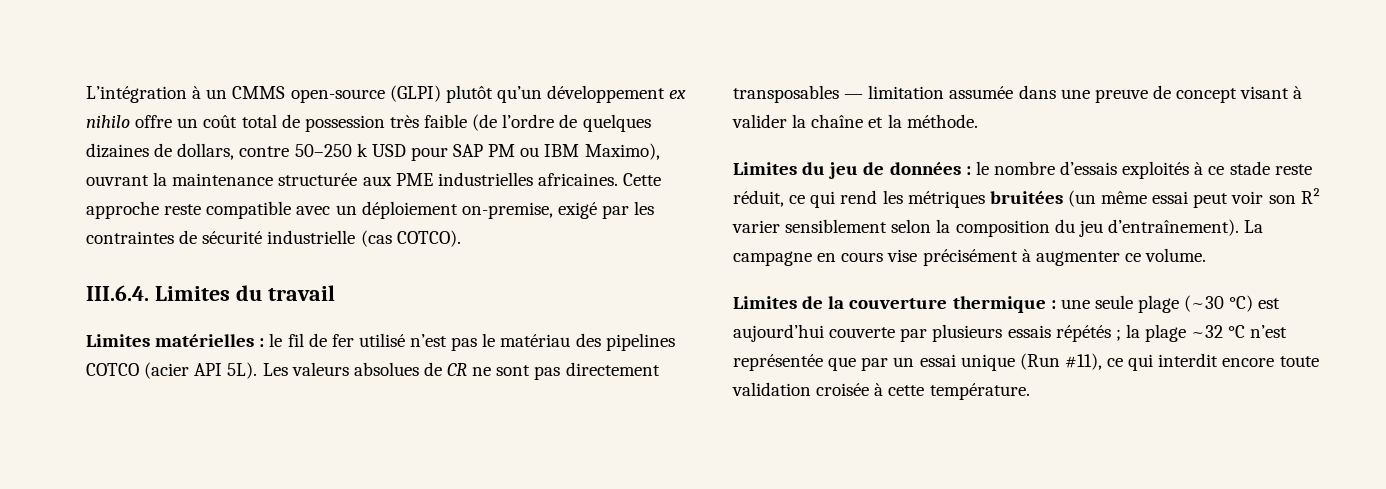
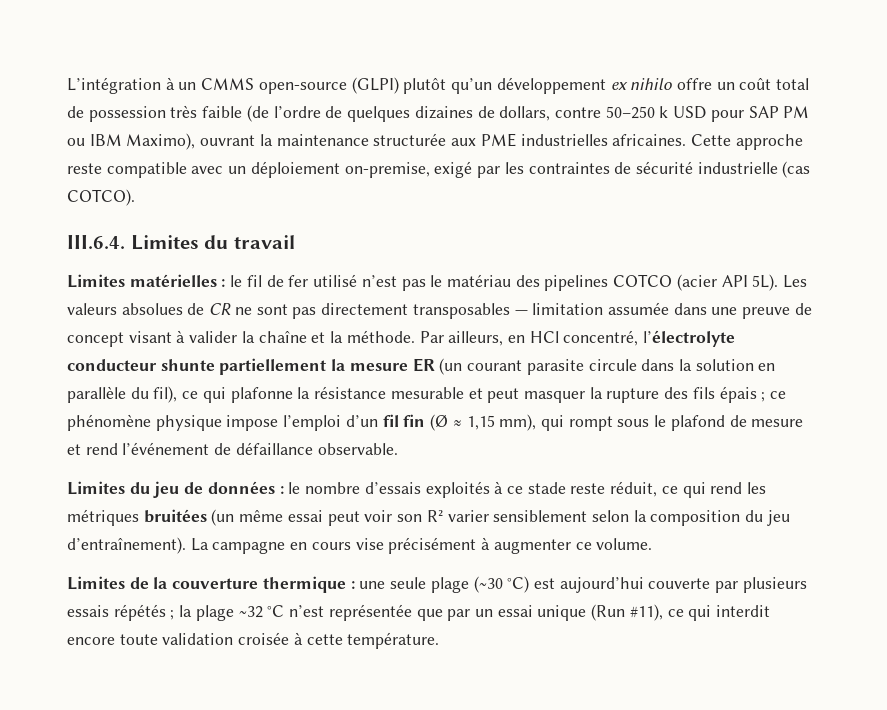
(978, 121) none -> [419,330,736,347] [67,358,776,375] [67,386,787,403] [67,414,804,431] [67,442,398,455] Par ailleurs, en HCl concentré, l’électrolyte conducteur shunte partiellement la mesure ER (un courant parasite circule dans la solution en parallèle du fil), ce qui plafonne la résistance mesurable et peut masquer la rupture des fils épais ; ce phénomène physique impose l’emploi d’un fil fin (Ø ≈ 1,15 mm), qui rompt sous le plafond de mesure et rend l’événement de défaillance observable.

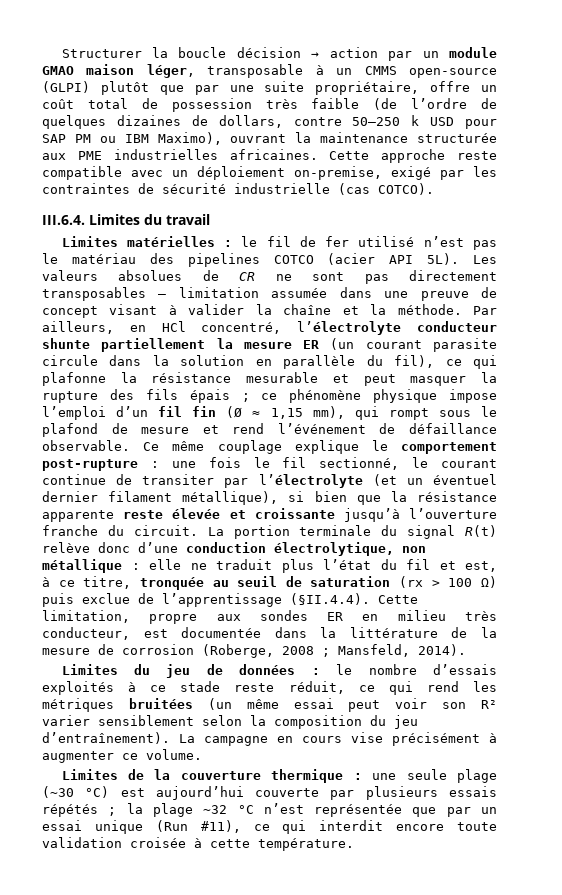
[67,77,161,94] L’intégration -> [61,47,497,61] [42,64,304,78] Structurer la boucle décision → action par un module GMAO maison léger, transposable
[451,77,673,94] qu’un développement ex nihilo -> [159,81,420,95] que par une suite propriétaire,
(398, 449) none -> [143,440,497,454] [42,457,497,471] [42,474,498,488] [42,491,498,505] [42,508,497,522] [42,525,497,539] [42,542,426,556] [42,559,497,573] [42,576,497,590] [42,593,418,607] [42,610,497,624] [42,627,497,640] [42,644,466,658] Ce même couplage explique le comportement post-rupture : une fois le fil sectionné, le courant continue de transiter par l’électrolyte (et un éventuel dernier filament métallique), si bien que la résistance apparente reste élevée et croissante jusqu’à l’ouverture franche du circuit. La portion terminale du signal R(t) relève donc d’une conduction électrolytique, non métallique : elle ne traduit plus l’état du fil et est, à ce titre, tronquée au seuil de saturation (rx > 100 Ω) puis exclue de l’apprentissage (§II.4.4). Cette limitation, propre aux sondes ER en milieu très conducteur, est documentée dans la littérature de la mesure de corrosion (Roberge, 2008 ; Mansfeld, 2014).

